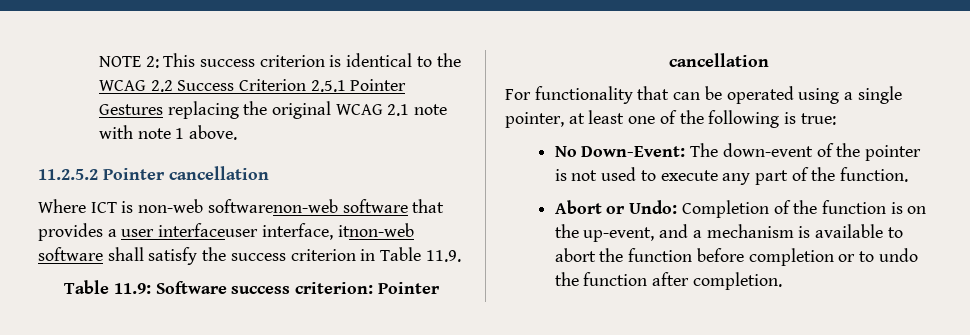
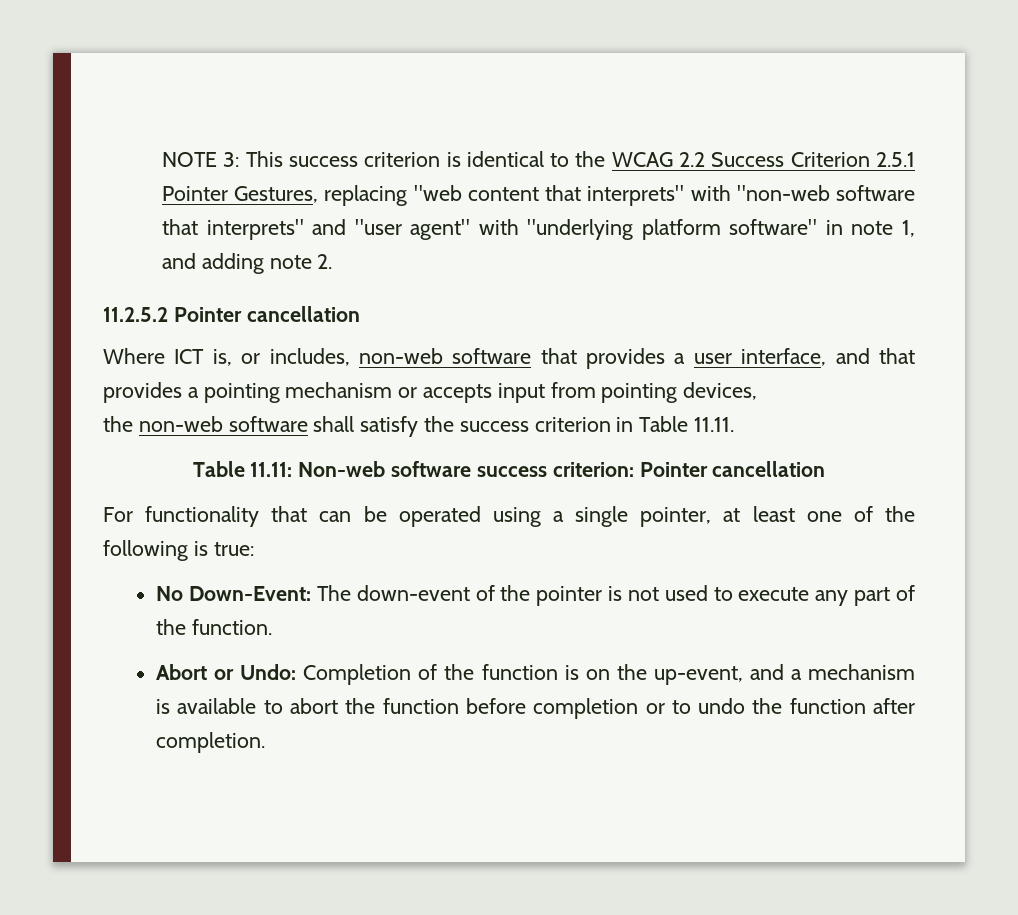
[145,56,159,68] 2: -> [223,152,240,167] 3:
[98,101,448,119] [98,125,237,140] Gestures replacing the original WCAG 2.1 note with note 1 above. -> [234,185,915,206] [162,219,915,240] [162,253,333,274] Gestures, replacing "web content that interprets" with "non-web software that interprets" and "user agent" with "underlying platform software" in note 1, and adding note 2.
[121,199,338,213] is non-web softwarenon-web -> [212,348,443,366] is, or includes, non-web
[158,223,414,240] interfaceuser interface, itnon-web -> [741,348,915,366] [103,382,758,403] [103,416,223,432] interface, and that provides a pointing mechanism or accepts input from pointing devices, // the non-web
[425,250,461,262] [64,280,227,294] 11.9. // Table 11.9: Software -> [694,417,735,432] [192,461,472,477] 11.11. // Table 11.11: Non-web software

